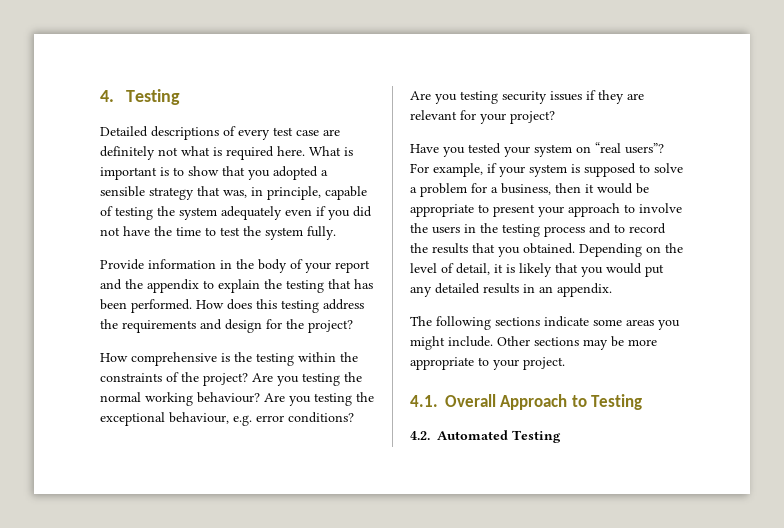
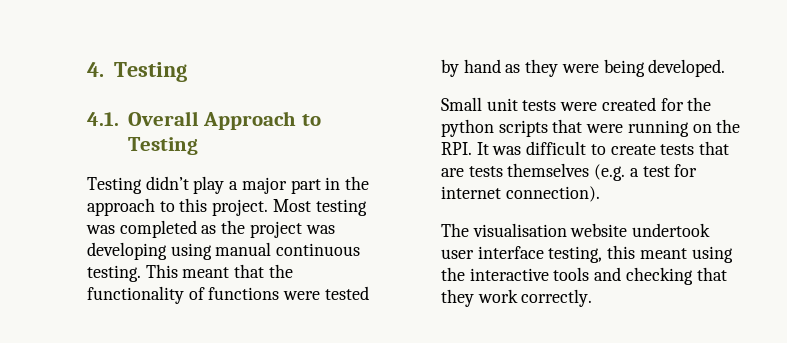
[100,126,340,140] [100,146,353,160] [100,166,328,180] [100,186,367,200] [100,206,372,220] [100,226,336,240] [100,259,370,273] [100,279,373,293] [100,299,364,313] [100,319,353,333] [100,352,358,366] [100,372,362,386] [100,392,374,406] [100,412,354,426] [410,90,644,104] [410,110,555,124] [410,142,664,157] [410,163,683,177] [410,183,649,197] [410,203,682,217] [410,223,666,237] [410,243,683,257] [410,263,664,277] [410,283,612,297] [410,316,680,330] [410,336,657,350] [410,357,565,370] // Detailed descriptions of every test case are definitely not what is required here. What is important is to show that you adopted a sensible strategy that was, in principle, capable of testing the system adequately even if you did not have the time to test the system fully. // Provide information in the body of your report and the appendix to explain the testing that has been performed. How does this testing address the requirements and design for the project? // How comprehensive is the testing within the constraints of the project? Are you testing the normal working behaviour? Are you testing the exceptional behaviour, e.g. error conditions? Are you testing security issues if they are relevant for your project? // Have you tested your system on “real users”? For example, if your system is supposed to solve a problem for a business, then it would be appropriate to present your approach to involve the users in the testing process and to record the results that you obtained. Depending on the level of detail, it is likely that you would put any detailed results in an appendix. // The following sections indicate some areas you might include. Other sections may be more appropriate to your project. -> (187, 72) none
[410,430,561,443] 4.2. Automated Testing -> [87,176,370,194] [87,198,367,216] [86,220,335,238] [87,242,361,260] [87,264,293,282] [87,286,369,304] [441,59,726,77] [441,97,712,111] [441,119,741,137] [441,141,730,155] [441,163,698,181] [441,186,600,202] [441,223,711,237] [441,245,733,263] [441,267,727,285] [441,289,593,307] Testing didn’t play a major part in the approach to this project. Most testing was completed as the project was developing using manual continuous testing. This meant that the functionality of functions were tested by hand as they were being developed. // Small unit tests were created for the python scripts that were running on the RPI. It was difficult to create tests that are tests themselves (e.g. a test for internet connection). // The visualisation website undertook user interface testing, this meant using the interactive tools and checking that they work correctly.

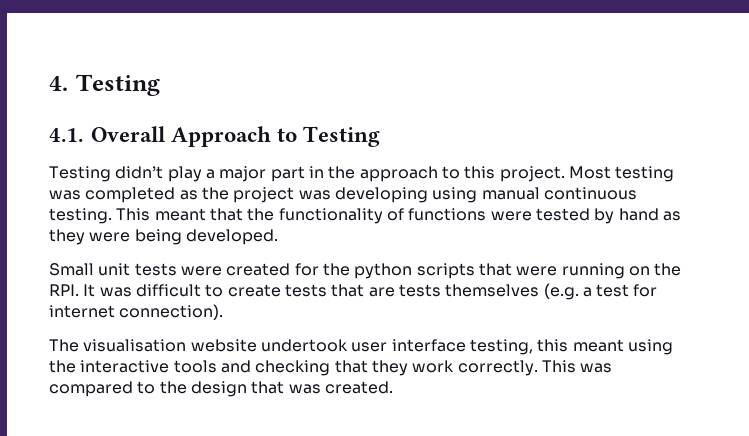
(593, 298) none -> [541,360,613,373] [49,381,393,397] This was compared to the design that was created.

